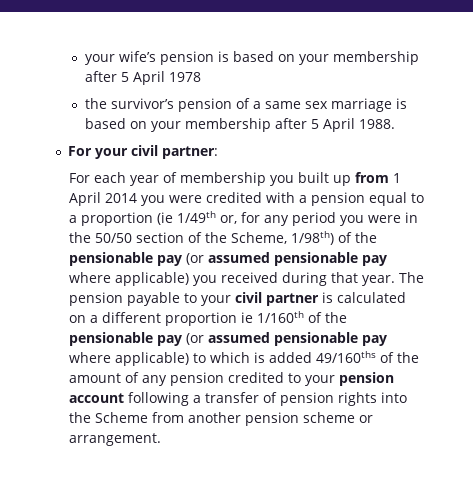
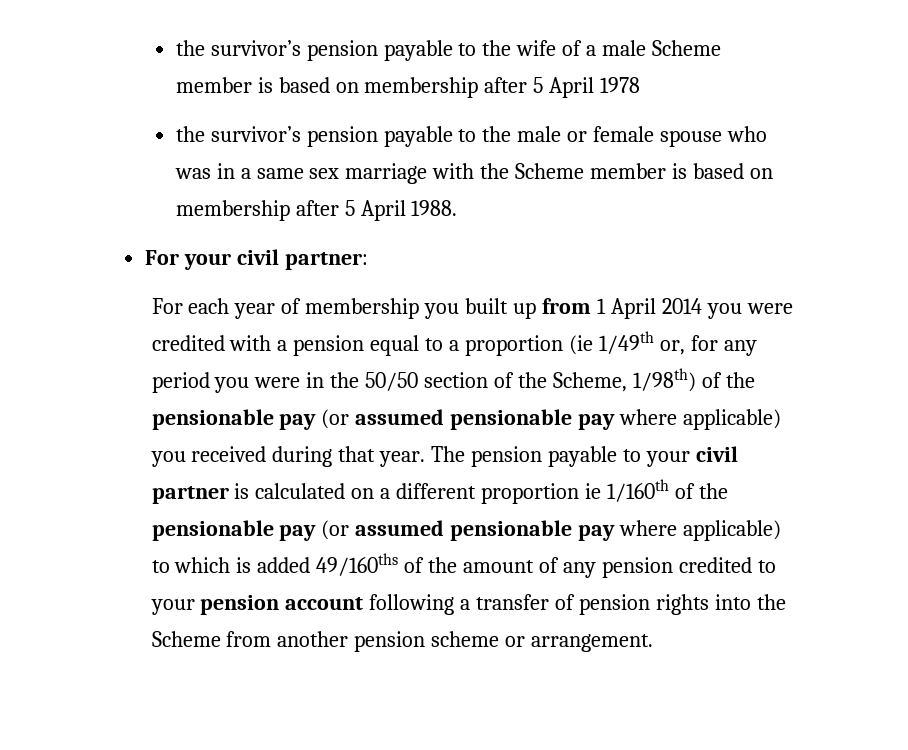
[84,51,329,65] your wife’s pension is based on your -> [175,40,722,61] [175,77,359,93] the survivor’s pension payable to the wife of a male Scheme member is based on
[235,98,407,112] [84,118,181,132] of a same sex marriage is based on your -> [383,126,768,147] [174,163,773,184] payable to the male or female spouse who was in a same sex marriage with the Scheme member is based on

